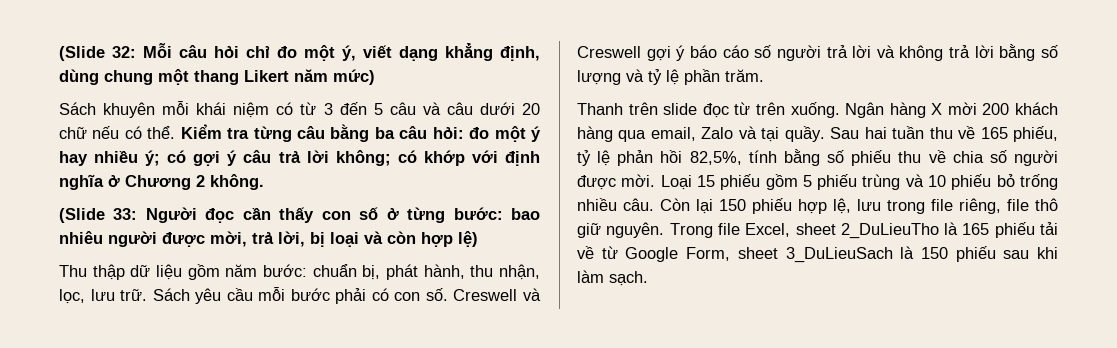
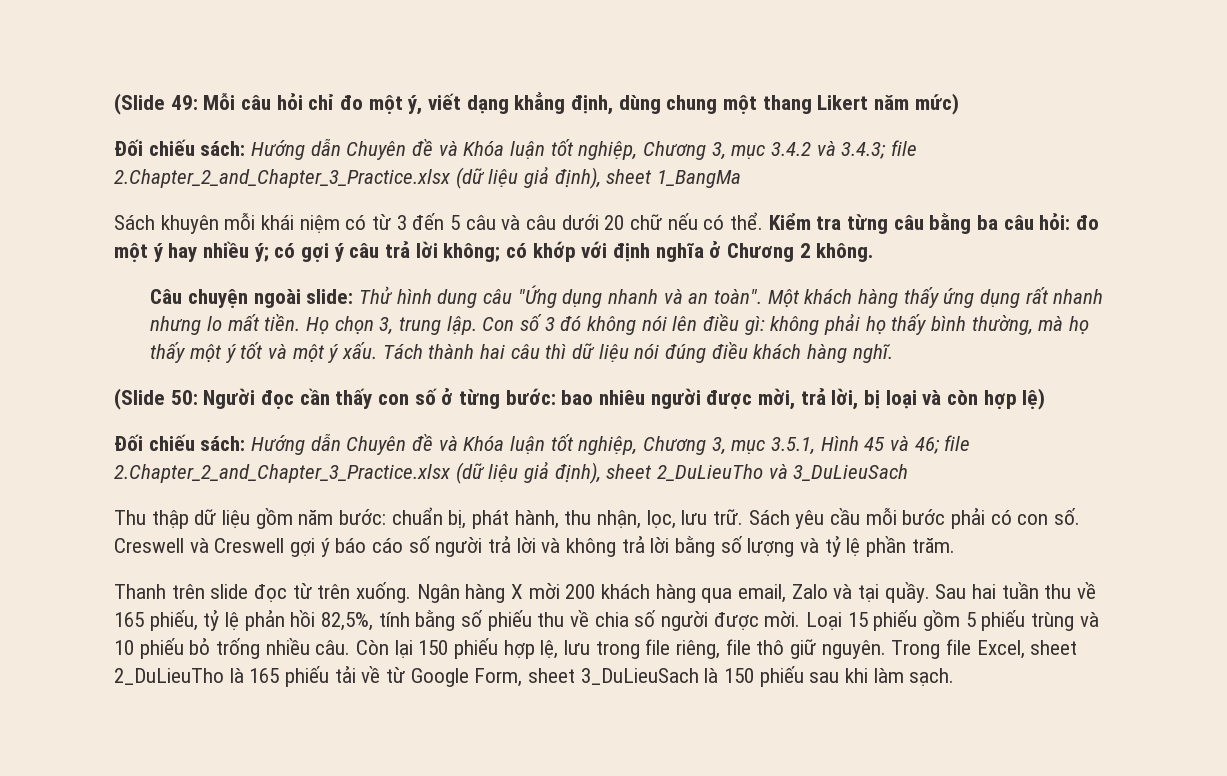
[59,46,136,61] (Slide 32: -> [114,93,198,115] (Slide 49:
(375, 77) none -> [114,138,918,160] [114,167,742,189] // Đối chiếu sách: Hướng dẫn Chuyên đề và Khóa luận tốt nghiệp, Chương 3, mục 3.4.2 và 3.4.3; file 2.Chapter_2_and_Chapter_3_Practice.xlsx (dữ liệu giả định), sheet 1_BangMa
[59,208,138,223] // (Slide 33: -> [150,285,1104,308] [150,314,1090,335] [150,342,893,363] [114,388,198,410] // Câu chuyện ngoài slide: Thử hình dung câu "Ứng dụng nhanh và an toàn". Một khách hàng thấy ứng dụng rất nhanh nhưng lo mất tiền. Họ chọn 3, trung lập. Con số 3 đó không nói lên điều gì: không phải họ thấy bình thường, mà họ thấy một ý tốt và một ý xấu. Tách thành hai câu thì dữ liệu nói đúng điều khách hàng nghĩ. // (Slide 50:
(478, 239) none -> [114,433,971,455] [114,462,909,484] // Đối chiếu sách: Hướng dẫn Chuyên đề và Khóa luận tốt nghiệp, Chương 3, mục 3.5.1, Hình 45 và 46; file 2.Chapter_2_and_Chapter_3_Practice.xlsx (dữ liệu giả định), sheet 2_DuLieuTho và 3_DuLieuSach

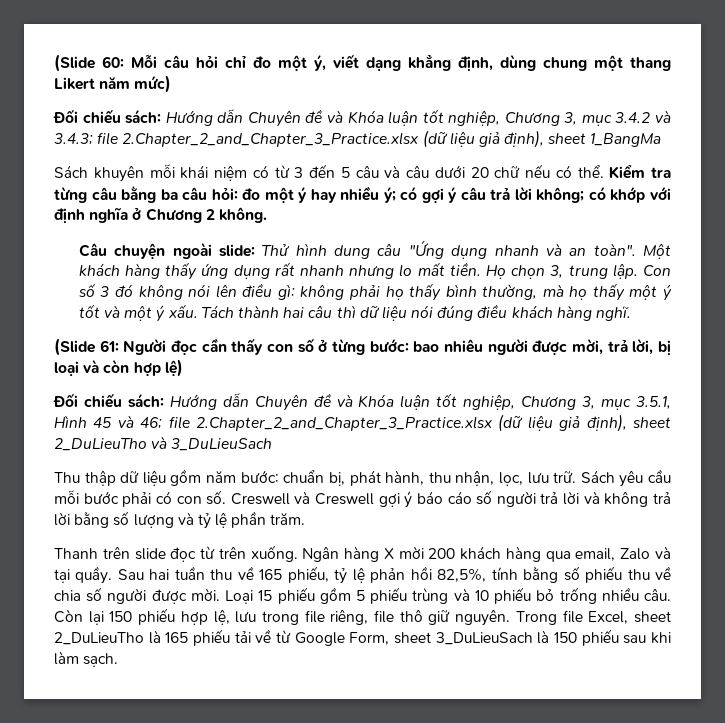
[114,93,198,115] (Slide 49: -> [54,54,124,72] (Slide 60:
[170,390,198,405] 50: -> [99,340,119,352] 61:

